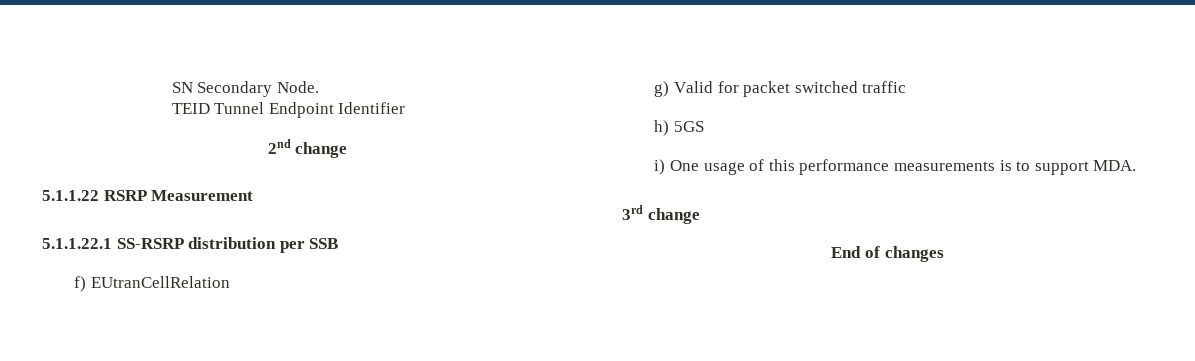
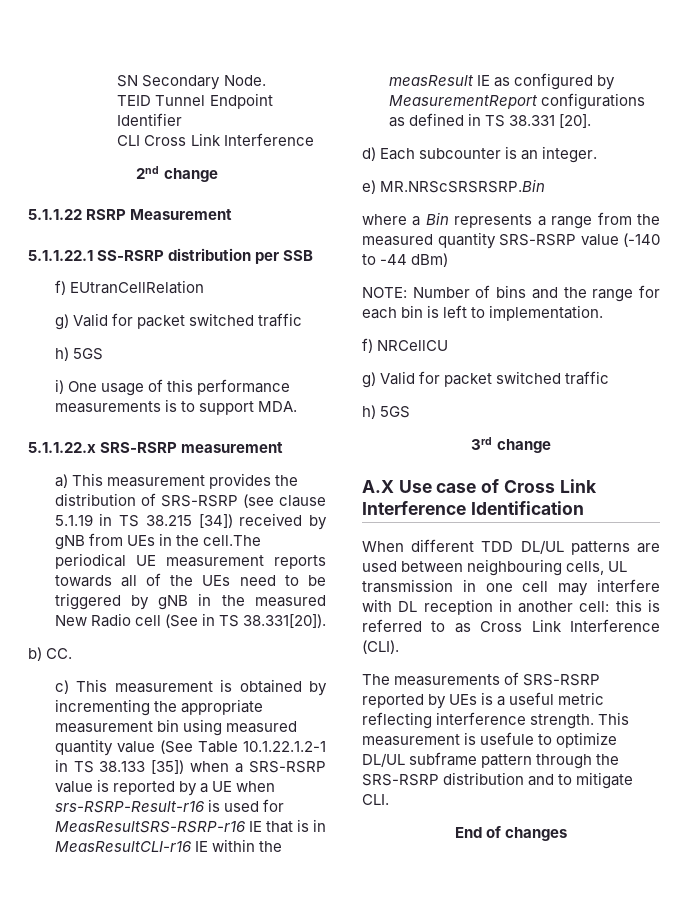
(406, 108) none -> [117,133,314,146] // CLI Cross Link Interference
[622,205,700,224] 3rd change -> [28,442,284,453] [54,473,298,489] [54,493,326,508] [54,513,328,530] [54,533,261,550] [54,553,326,569] [54,573,326,587] [54,593,326,610] [54,613,326,628] [28,647,73,661] [54,679,327,696] [54,699,263,716] [54,719,297,736] [54,739,326,756] [54,759,326,774] [54,779,275,796] [54,799,284,813] [54,819,326,833] [54,839,282,852] [388,73,615,90] [388,93,645,110] [388,113,591,128] [362,146,598,163] [362,179,546,194] [362,212,660,229] [362,232,660,249] [362,253,449,267] [362,285,660,302] [362,305,604,321] [362,338,449,353] [362,371,610,388] [362,405,411,419] [471,437,551,453] [362,479,597,493] [362,501,584,515] [362,539,660,555] [362,559,628,576] [362,579,660,596] [362,599,660,615] [362,619,660,633] [362,640,399,654] [362,672,601,686] [362,692,605,709] [362,712,630,729] [362,732,618,748] [362,752,620,769] [362,772,634,789] [362,794,389,805] 5.1.1.22.x SRS-RSRP measurement // a) This measurement provides the distribution of SRS-RSRP (see clause 5.1.19 in TS 38.215 [34]) received by gNB from UEs in the cell.The periodical UE measurement reports towards all of the UEs need to be triggered by gNB in the measured New Radio cell (See in TS 38.331[20]). // b) CC. // c) This measurement is obtained by incrementing the appropriate measurement bin using measured quantity value (See Table 10.1.22.1.2-1 in TS 38.133 [35]) when a SRS-RSRP value is reported by a UE when srs-RSRP-Result-r16 is used for MeasResultSRS-RSRP-r16 IE that is in MeasResultCLI-r16 IE within the measResult IE as configured by MeasurementReport configurations as defined in TS 38.331 [20]. // d) Each subcounter is an integer. // e) MR.NRScSRSRSRP.Bin // where a Bin represents a range from the measured quantity SRS-RSRP value (-140 to -44 dBm) // NOTE: Number of bins and the range for each bin is left to implementation. // f) NRCellCU // g) Valid for packet switched traffic // h) 5GS // 3rd change // A.X Use case of Cross Link Interference Identification // When different TDD DL/UL patterns are used between neighbouring cells, UL transmission in one cell may interfere with DL reception in another cell: this is referred to as Cross Link Interference (CLI). // The measurements of SRS-RSRP reported by UEs is a useful metric reflecting interference strength. This measurement is usefule to optimize DL/UL subframe pattern through the SRS-RSRP distribution and to mitigate CLI.

